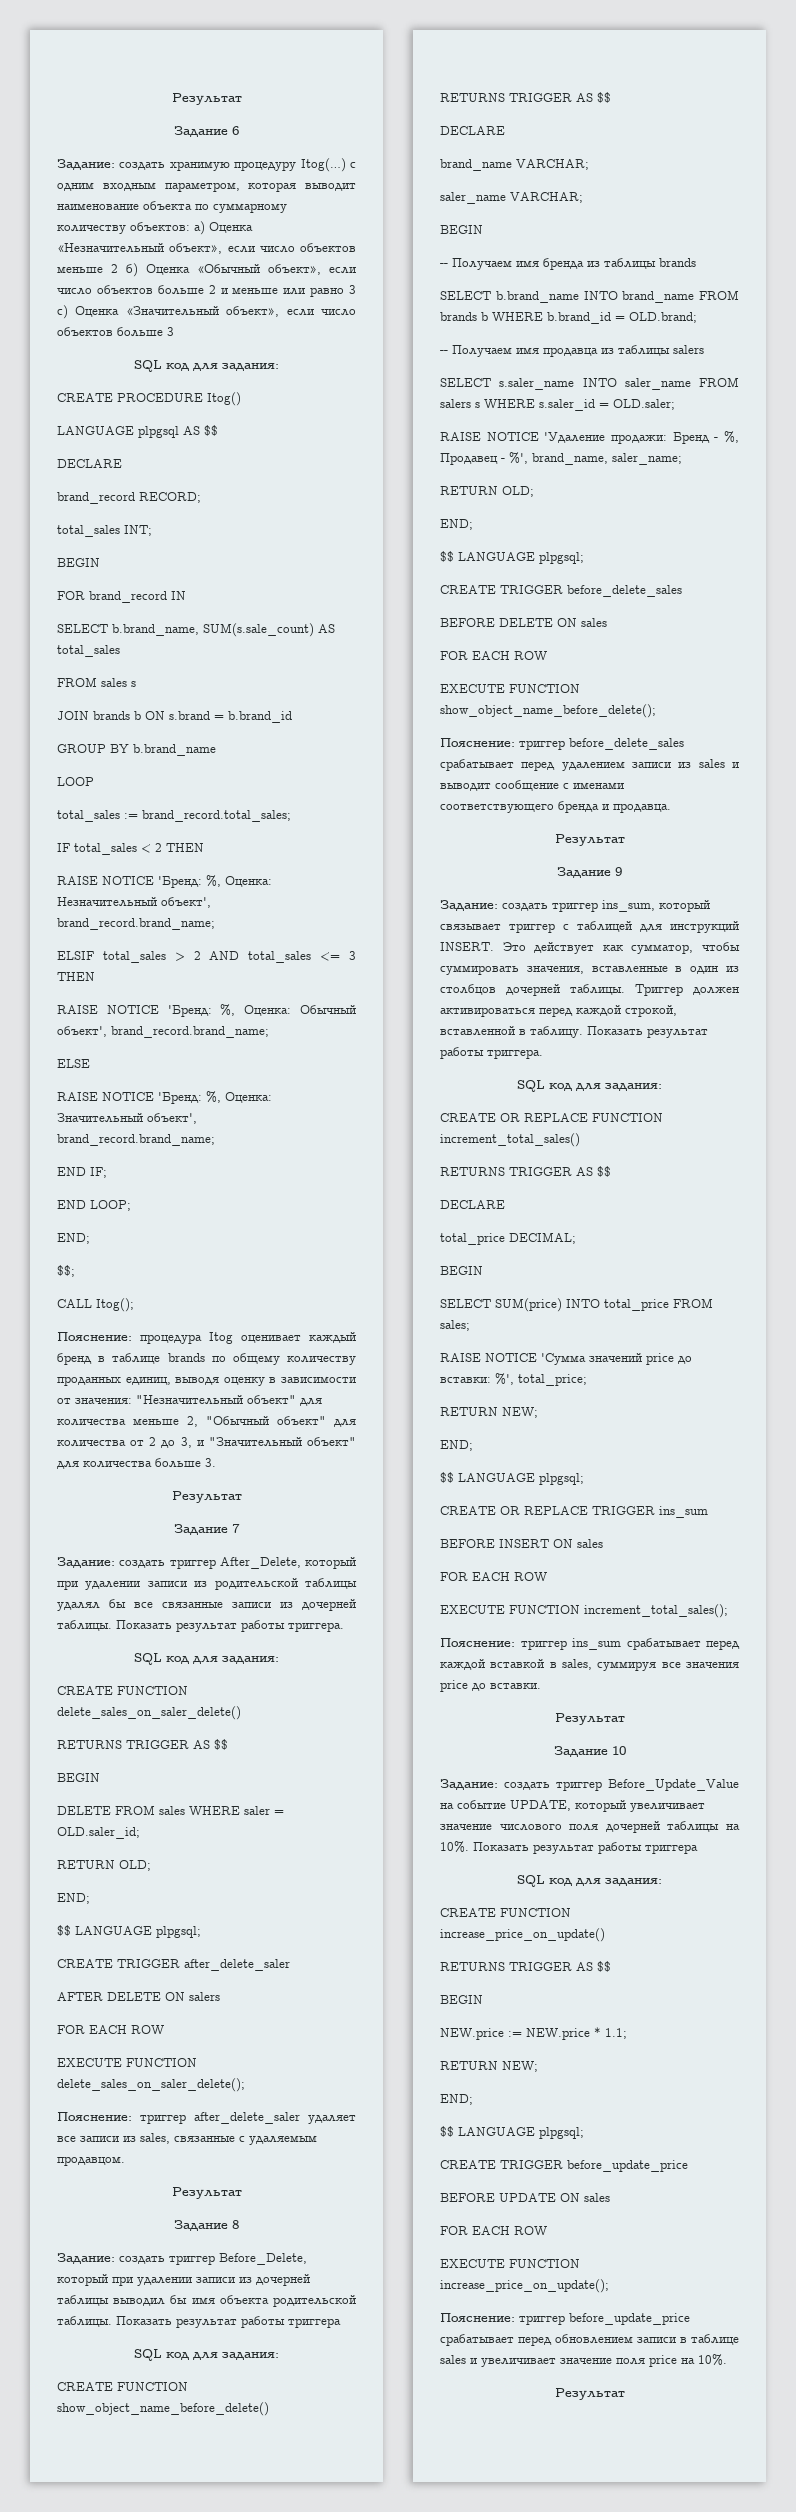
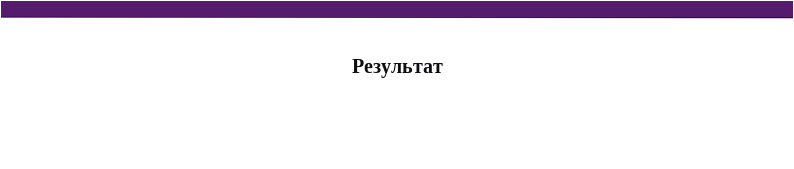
[171,93,242,105] [174,126,239,137] [57,158,356,172] [57,182,356,192] [57,201,287,213] [57,221,253,235] [57,243,356,254] [57,263,356,277] [57,285,356,297] [57,305,356,319] [57,327,174,337] [134,360,279,372] [57,392,241,406] [57,425,218,438] [57,459,122,468] [57,492,201,504] [57,525,152,537] [57,558,100,567] [57,591,186,603] [57,623,335,637] [57,645,120,657] [57,677,136,687] [57,711,292,723] [57,744,216,756] [57,777,94,786] [57,810,291,822] [57,843,204,855] [57,875,272,888] [57,897,211,908] [57,918,215,930] [57,951,356,963] [57,972,95,981] [57,1004,356,1017] [57,1026,269,1038] [57,1059,90,1068] [57,1091,272,1104] [57,1113,197,1124] [57,1134,215,1146] [57,1167,107,1178] [57,1200,131,1211] [57,1233,90,1244] [57,1265,75,1277] [57,1298,134,1312] [57,1332,356,1344] [57,1353,356,1365] [57,1376,356,1386] [57,1395,322,1406] [57,1416,356,1427] [57,1437,356,1448] [57,1458,216,1469] [171,1491,242,1503] [174,1524,240,1535] [57,1557,356,1569] [57,1578,357,1590] [57,1599,356,1611] [57,1620,344,1632] [134,1653,279,1665] [57,1686,188,1695] [57,1706,241,1720] [57,1739,228,1750] [57,1773,100,1782] [57,1805,284,1815] [57,1827,140,1839] [57,1860,151,1871] [57,1893,90,1904] [57,1925,201,1938] [57,1959,290,1971] [57,1992,220,2001] [57,2025,164,2034] [57,2058,197,2067] [57,2078,245,2092] [57,2112,356,2124] [57,2133,317,2145] [57,2156,125,2166] [171,2187,242,2199] [174,2220,239,2231] [57,2253,307,2265] [57,2274,310,2286] [57,2295,356,2307] [57,2316,341,2328] [134,2349,279,2361] [57,2382,188,2391] [57,2402,269,2416] [440,92,611,103] [440,126,505,135] [440,159,589,171] [440,192,583,204] [440,225,483,234] [440,258,696,270] [440,290,739,303] [440,312,697,324] [440,345,704,357] [440,377,739,390] [440,399,675,411] [440,431,739,444] [440,452,682,465] [440,486,534,497] [440,519,473,530] [440,551,584,564] [440,585,682,597] [440,618,607,627] [440,651,547,660] [440,684,580,693] [440,704,656,718] [440,738,684,750] [440,759,739,771] [440,780,624,791] [440,801,671,813] [554,834,625,846] [557,867,622,878] [440,900,710,912] [440,921,739,933] [440,942,740,954] [440,965,739,975] [440,984,739,996] [440,1005,677,1017] [440,1026,708,1038] [440,1047,543,1059] [517,1080,662,1092] [440,1113,663,1122] [440,1133,580,1147] [440,1166,611,1177] [440,1200,505,1209] [440,1232,576,1245] [440,1266,483,1275] [440,1298,713,1312] [440,1320,470,1331] [440,1353,692,1365] [440,1373,587,1386] [440,1407,538,1418] [440,1440,473,1451] [440,1472,584,1485] [440,1506,708,1518] [440,1539,603,1548] [440,1572,547,1581] [440,1604,728,1618] [440,1638,740,1650] [440,1659,739,1671] [440,1680,541,1692] [554,1713,625,1725] [553,1746,626,1757] [440,1779,739,1791] [440,1800,705,1812] [440,1821,740,1833] [440,1841,698,1854] [517,1875,662,1887] [440,1908,571,1917] [440,1928,605,1942] [440,1961,611,1972] [440,1995,483,2004] [440,2027,627,2040] [440,2061,538,2072] [440,2094,473,2105] [440,2126,584,2139] [440,2160,688,2172] [440,2193,610,2202] [440,2226,547,2235] [440,2259,580,2268] [440,2279,609,2293] [440,2313,690,2325] [440,2334,739,2346] [440,2354,727,2367] [554,2388,625,2400] Результат // Задание 6 // Задание: создать хранимую процедуру Itog(…) с одним входным параметром, которая выводит наименование объекта по суммарному количеству объектов: а) Оценка «Незначительный объект», если число объектов меньше 2 б) Оценка «Обычный объект», если число объектов больше 2 и меньше или равно 3 с) Оценка «Значительный объект», если число объектов больше 3 // SQL код для задания: // CREATE PROCEDURE Itog() // LANGUAGE plpgsql AS $$ // DECLARE // brand_record RECORD; // total_sales INT; // BEGIN // FOR brand_record IN // SELECT b.brand_name, SUM(s.sale_count) AS total_sales // FROM sales s // JOIN brands b ON s.brand = b.brand_id // GROUP BY b.brand_name // LOOP // total_sales := brand_record.total_sales; // IF total_sales < 2 THEN // RAISE NOTICE 'Бренд: %, Оценка: Незначительный объект', brand_record.brand_name; // ELSIF total_sales > 2 AND total_sales <= 3 THEN // RAISE NOTICE 'Бренд: %, Оценка: Обычный объект', brand_record.brand_name; // ELSE // RAISE NOTICE 'Бренд: %, Оценка: Значительный объект', brand_record.brand_name; // END IF; // END LOOP; // END; // $$; // CALL Itog(); // Пояснение: процедура Itog оценивает каждый бренд в таблице brands по общему количеству проданных единиц, выводя оценку в зависимости от значения: "Незначительный объект" для количества меньше 2, "Обычный объект" для количества от 2 до 3, и "Значительный объект" для количества больше 3. // Результат // Задание 7 // Задание: создать триггер After_Delete, который при удалении записи из родительской таблицы удалял бы все связанные записи из дочерней таблицы. Показать результат работы триггера. // SQL код для задания: // CREATE FUNCTION delete_sales_on_saler_delete() // RETURNS TRIGGER AS $$ // BEGIN // DELETE FROM sales WHERE saler = OLD.saler_id; // RETURN OLD; // END; // $$ LANGUAGE plpgsql; // CREATE TRIGGER after_delete_saler // AFTER DELETE ON salers // FOR EACH ROW // EXECUTE FUNCTION delete_sales_on_saler_delete(); // Пояснение: триггер after_delete_saler удаляет все записи из sales, связанные с удаляемым продавцом. // Результат // Задание 8 // Задание: создать триггер Before_Delete, который при удалении записи из дочерней таблицы выводил бы имя объекта родительской таблицы. Показать результат работы триггера // SQL код для задания: // CREATE FUNCTION show_object_name_before_delete() // RETURNS TRIGGER AS $$ // DECLARE // brand_name VARCHAR; // saler_name VARCHAR; // BEGIN // -- Получаем имя бренда из таблицы brands // SELECT b.brand_name INTO brand_name FROM brands b WHERE b.brand_id = OLD.brand; // -- Получаем имя продавца из таблицы salers // SELECT s.saler_name INTO saler_name FROM salers s WHERE s.saler_id = OLD.saler; // RAISE NOTICE 'Удаление продажи: Бренд - %, Продавец - %', brand_name, saler_name; // RETURN OLD; // END; // $$ LANGUAGE plpgsql; // CREATE TRIGGER before_delete_sales // BEFORE DELETE ON sales // FOR EACH ROW // EXECUTE FUNCTION show_object_name_before_delete(); // Пояснение: триггер before_delete_sales срабатывает перед удалением записи из sales и выводит сообщение с именами соответствующего бренда и продавца. // Результат // Задание 9 // Задание: создать триггер ins_sum, который связывает триггер с таблицей для инструкций INSERT. Это действует как сумматор, чтобы суммировать значения, вставленные в один из столбцов дочерней таблицы. Триггер должен активироваться перед каждой строкой, вставленной в таблицу. Показать результат работы триггера. // SQL код для задания: // CREATE OR REPLACE FUNCTION increment_total_sales() // RETURNS TRIGGER AS $$ // DECLARE // total_price DECIMAL; // BEGIN // SELECT SUM(price) INTO total_price FROM sales; // RAISE NOTICE 'Сумма значений price до вставки: %', total_price; // RETURN NEW; // END; // $$ LANGUAGE plpgsql; // CREATE OR REPLACE TRIGGER ins_sum // BEFORE INSERT ON sales // FOR EACH ROW // EXECUTE FUNCTION increment_total_sales(); // Пояснение: триггер ins_sum срабатывает перед каждой вставкой в sales, суммируя все значения price до вставки. // Результат // Задание 10 // Задание: cоздать триггер Before_Update_Value на событие UPDATE, который увеличивает значение числового поля дочерней таблицы на 10%. Показать результат работы триггера // SQL код для задания: // CREATE FUNCTION increase_price_on_update() // RETURNS TRIGGER AS $$ // BEGIN // NEW.price := NEW.price * 1.1; // RETURN NEW; // END; // $$ LANGUAGE plpgsql; // CREATE TRIGGER before_update_price // BEFORE UPDATE ON sales // FOR EACH ROW // EXECUTE FUNCTION increase_price_on_update(); // Пояснение: триггер before_update_price срабатывает перед обновлением записи в таблице sales и увеличивает значение поля price на 10%. // Результат -> [351,58,444,79] Результат

